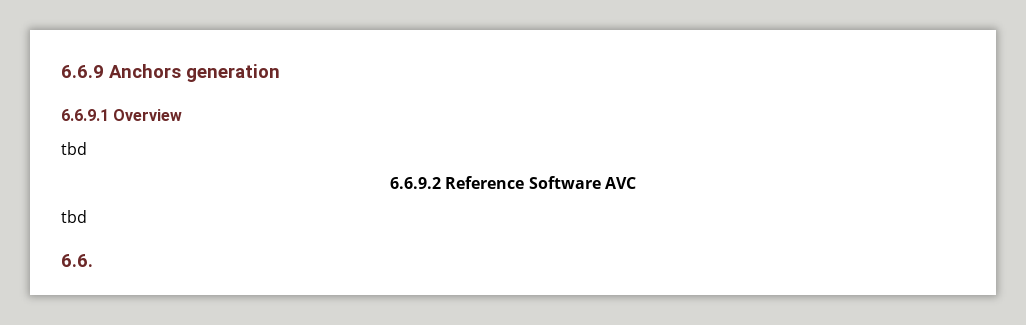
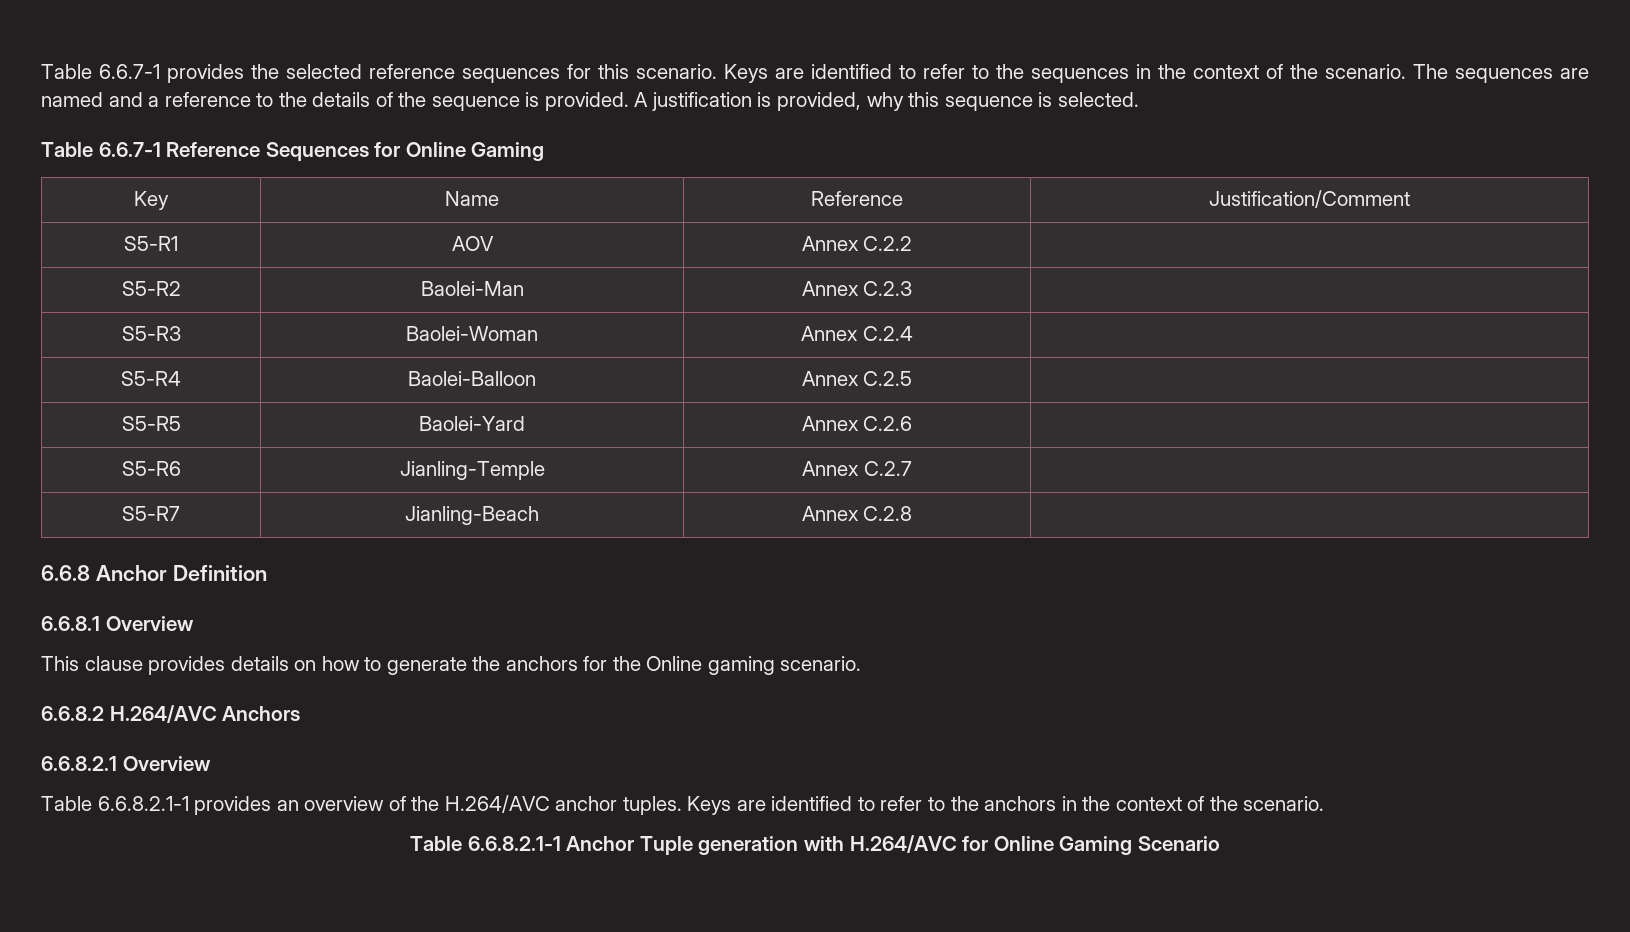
[61,64,280,82] [61,109,183,121] [61,142,87,155] [390,176,636,189] [61,210,87,223] [61,254,93,267] 6.6.9 Anchors generation // 6.6.9.1 Overview // tbd // 6.6.9.2 Reference Software AVC // tbd // 6.6. -> [41,64,1589,83] [41,92,1139,111] [41,142,545,161] [134,191,169,210] [445,191,499,206] [811,191,903,206] [1209,190,1410,208] [124,236,178,251] [451,236,494,251] [801,236,913,251] [121,281,181,296] [420,281,524,296] [801,281,913,296] [121,326,181,341] [406,326,538,341] [801,326,913,341] [121,371,181,386] [408,371,536,386] [801,371,913,386] [121,416,181,431] [419,416,525,431] [801,416,913,431] [121,461,181,476] [399,461,545,480] [802,461,912,476] [122,506,180,521] [405,506,539,525] [801,506,913,521] [41,565,267,581] [41,616,194,631] [41,656,862,675] [41,705,301,723] [41,756,211,771] [41,795,1325,815] [410,835,1220,855] Table 6.6.7-1 provides the selected reference sequences for this scenario. Keys are identified to refer to the sequences in the context of the scenario. The sequences are named and a reference to the details of the sequence is provided. A justification is provided, why this sequence is selected. // Table 6.6.7-1 Reference Sequences for Online Gaming // Key | Name | Reference | Justification/Comment // S5-R1 | AOV | Annex C.2.2 | // S5-R2 | Baolei-Man | Annex C.2.3 | // S5-R3 | Baolei-Woman | Annex C.2.4 | // S5-R4 | Baolei-Balloon | Annex C.2.5 | // S5-R5 | Baolei-Yard | Annex C.2.6 | // S5-R6 | Jianling-Temple | Annex C.2.7 | // S5-R7 | Jianling-Beach | Annex C.2.8 | // 6.6.8 Anchor Definition // 6.6.8.1 Overview // This clause provides details on how to generate the anchors for the Online gaming scenario. // 6.6.8.2 H.264/AVC Anchors // 6.6.8.2.1 Overview // Table 6.6.8.2.1-1 provides an overview of the H.264/AVC anchor tuples. Keys are identified to refer to the anchors in the context of the scenario. // Table 6.6.8.2.1-1 Anchor Tuple generation with H.264/AVC for Online Gaming Scenario

